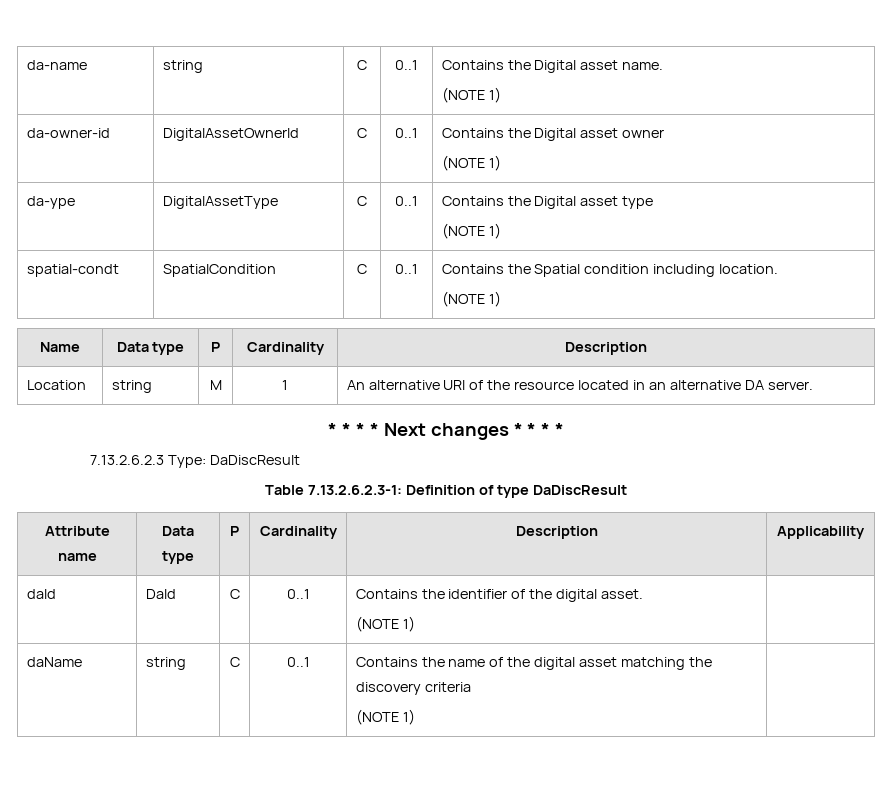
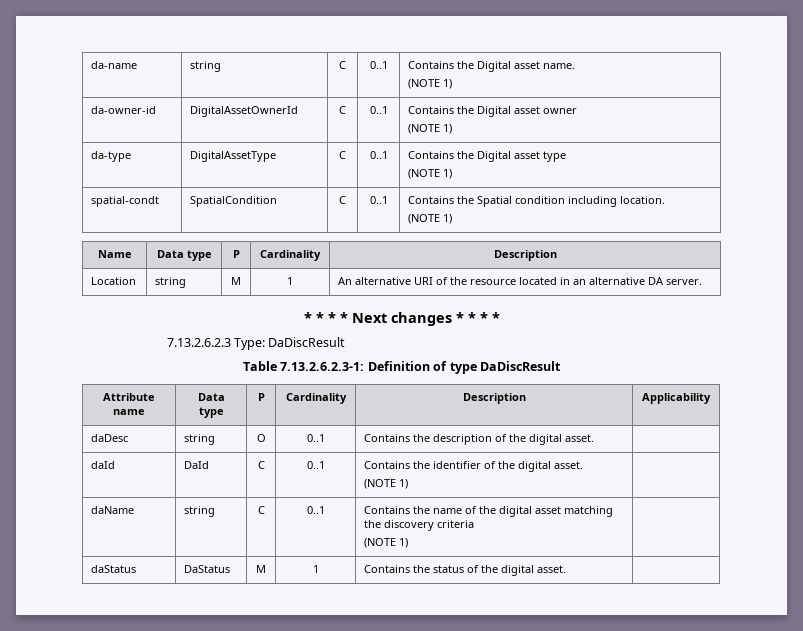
[26,196,75,209] da-ype -> [91,151,132,162] da-type
(865, 532) none -> [91,434,129,442] [184,434,216,445] [256,434,266,442] [306,434,325,442] [364,434,595,445] // daDesc | string | O | 0..1 | Contains the description of the digital asset. |
(415, 717) none -> [91,565,137,573] [184,565,231,573] [256,565,266,573] [312,565,319,573] [364,565,567,576] // daStatus | DaStatus | M | 1 | Contains the status of the digital asset. |

